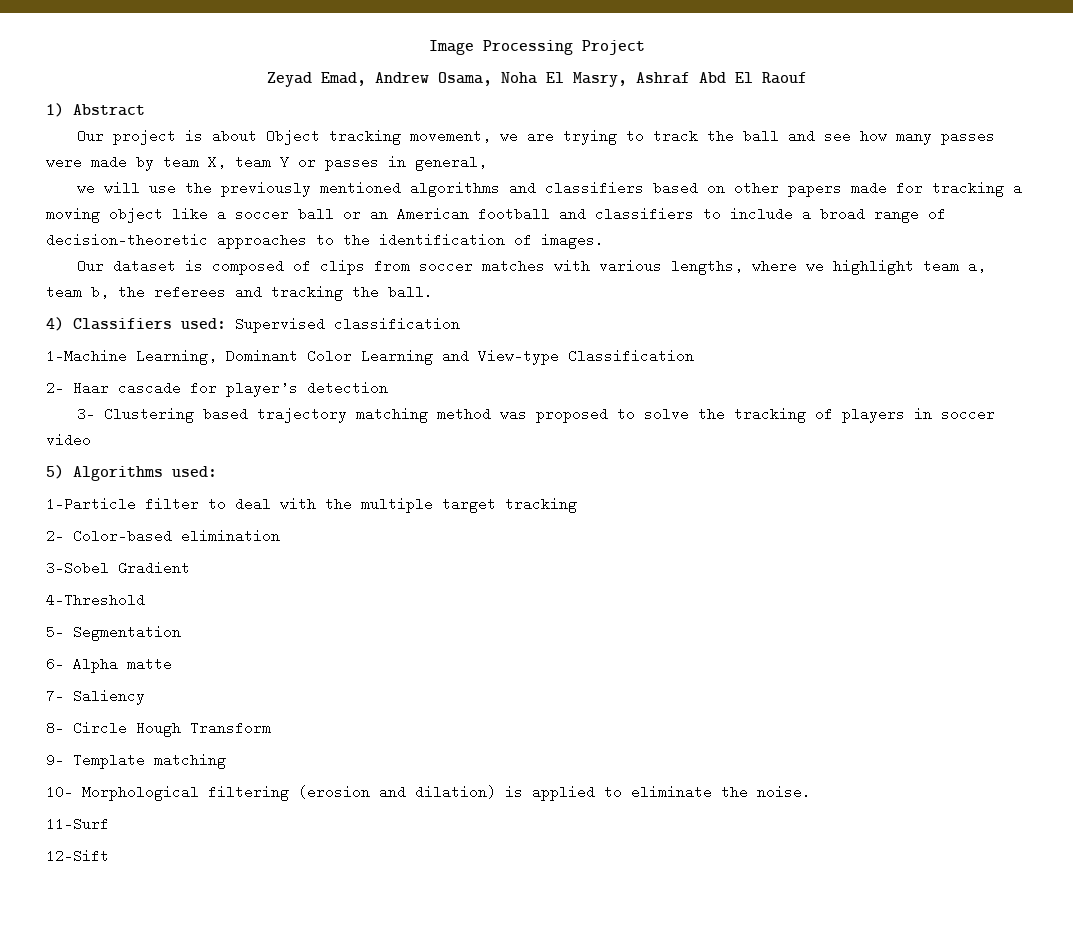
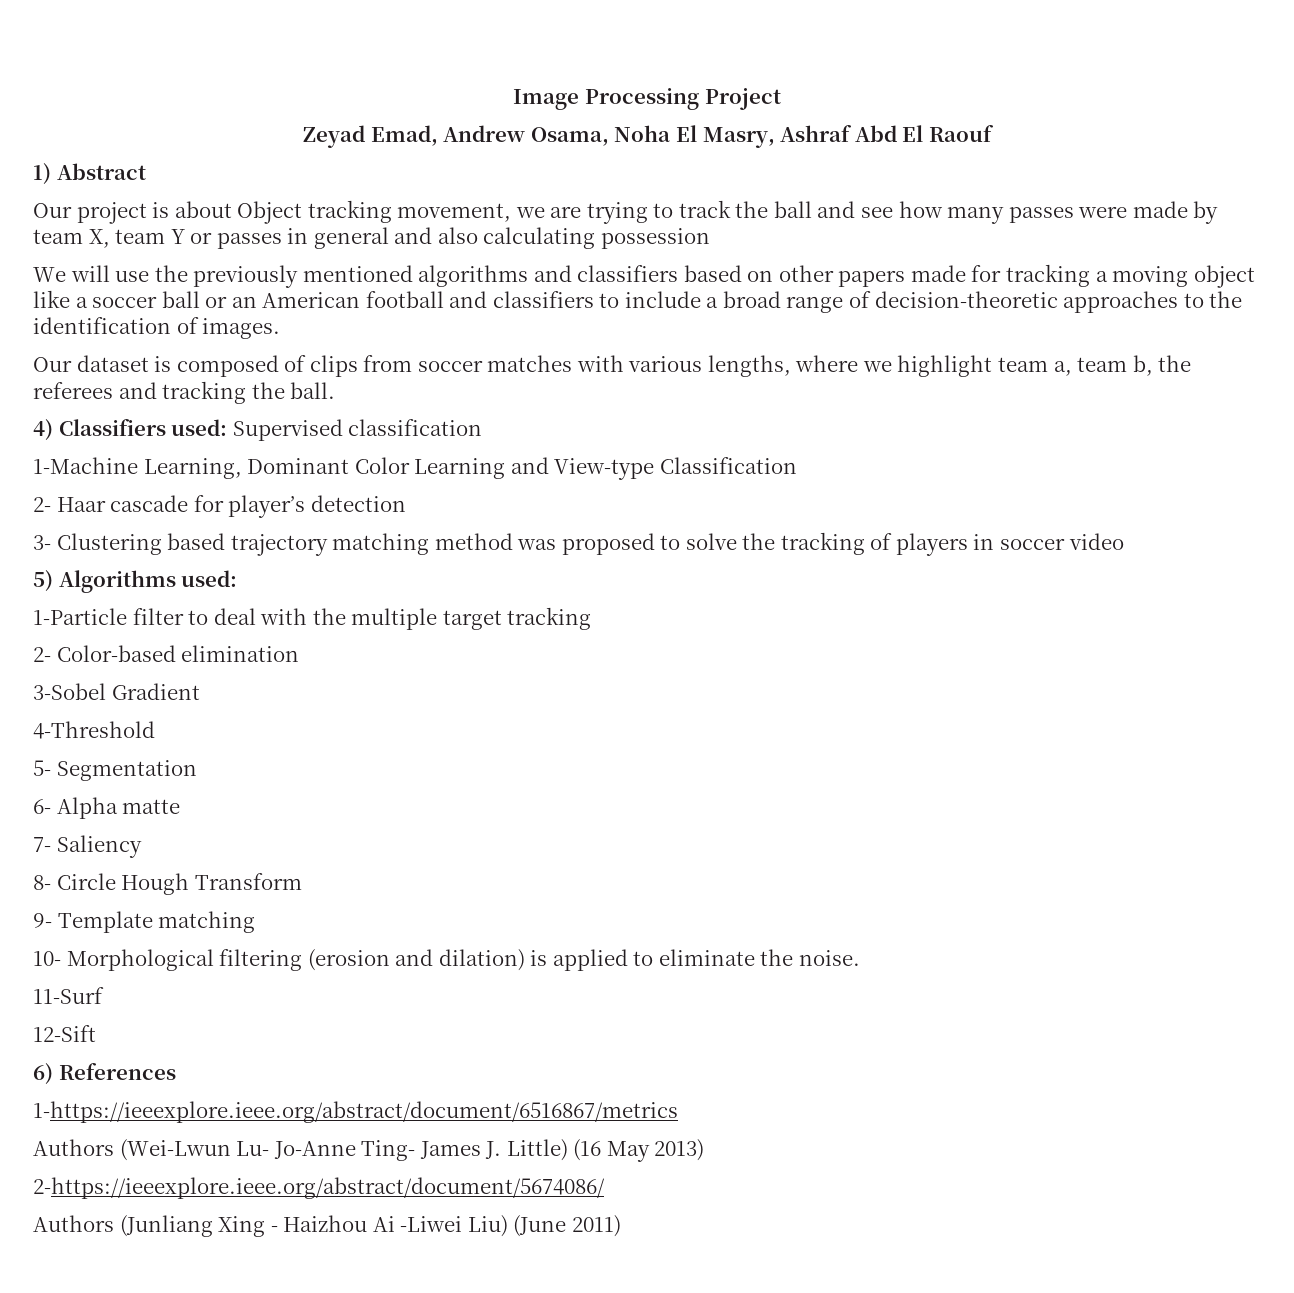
[415,155,487,171] [76,181,95,195] general, // we -> [313,227,710,249] [33,267,66,282] general and also calculating possession // We
(109, 856) none -> [33,1063,176,1085] [33,1101,678,1123] [33,1139,705,1162] [33,1177,605,1199] [33,1215,621,1237] // 6) References // 1-https://ieeexplore.ieee.org/abstract/document/6516867/metrics // Authors (Wei-Lwun Lu- Jo-Anne Ting- James J. Little) (16 May 2013) // 2-https://ieeexplore.ieee.org/abstract/document/5674086/ // Authors (Junliang Xing - Haizhou Ai -Liwei Liu) (June 2011)

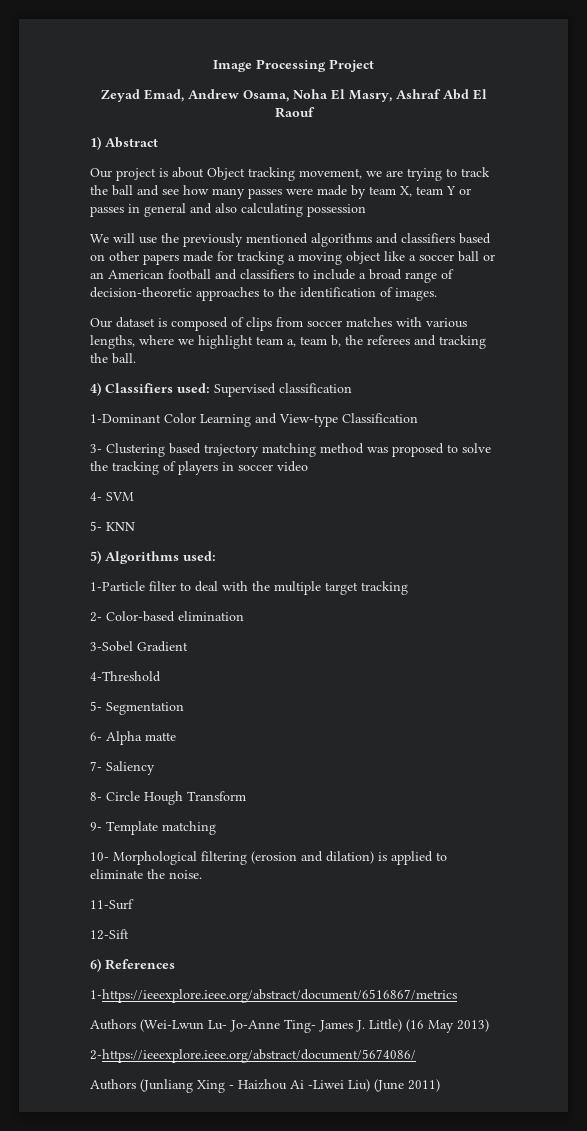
[33,457,350,479] 1-Machine Learning, Dominant -> [90,414,161,423] 1-Dominant
[33,495,406,518] // 2- Haar cascade for player’s detection -> (418, 418) none
(1124, 541) none -> [90,492,134,501] [90,521,135,531] // 4- SVM // 5- KNN

